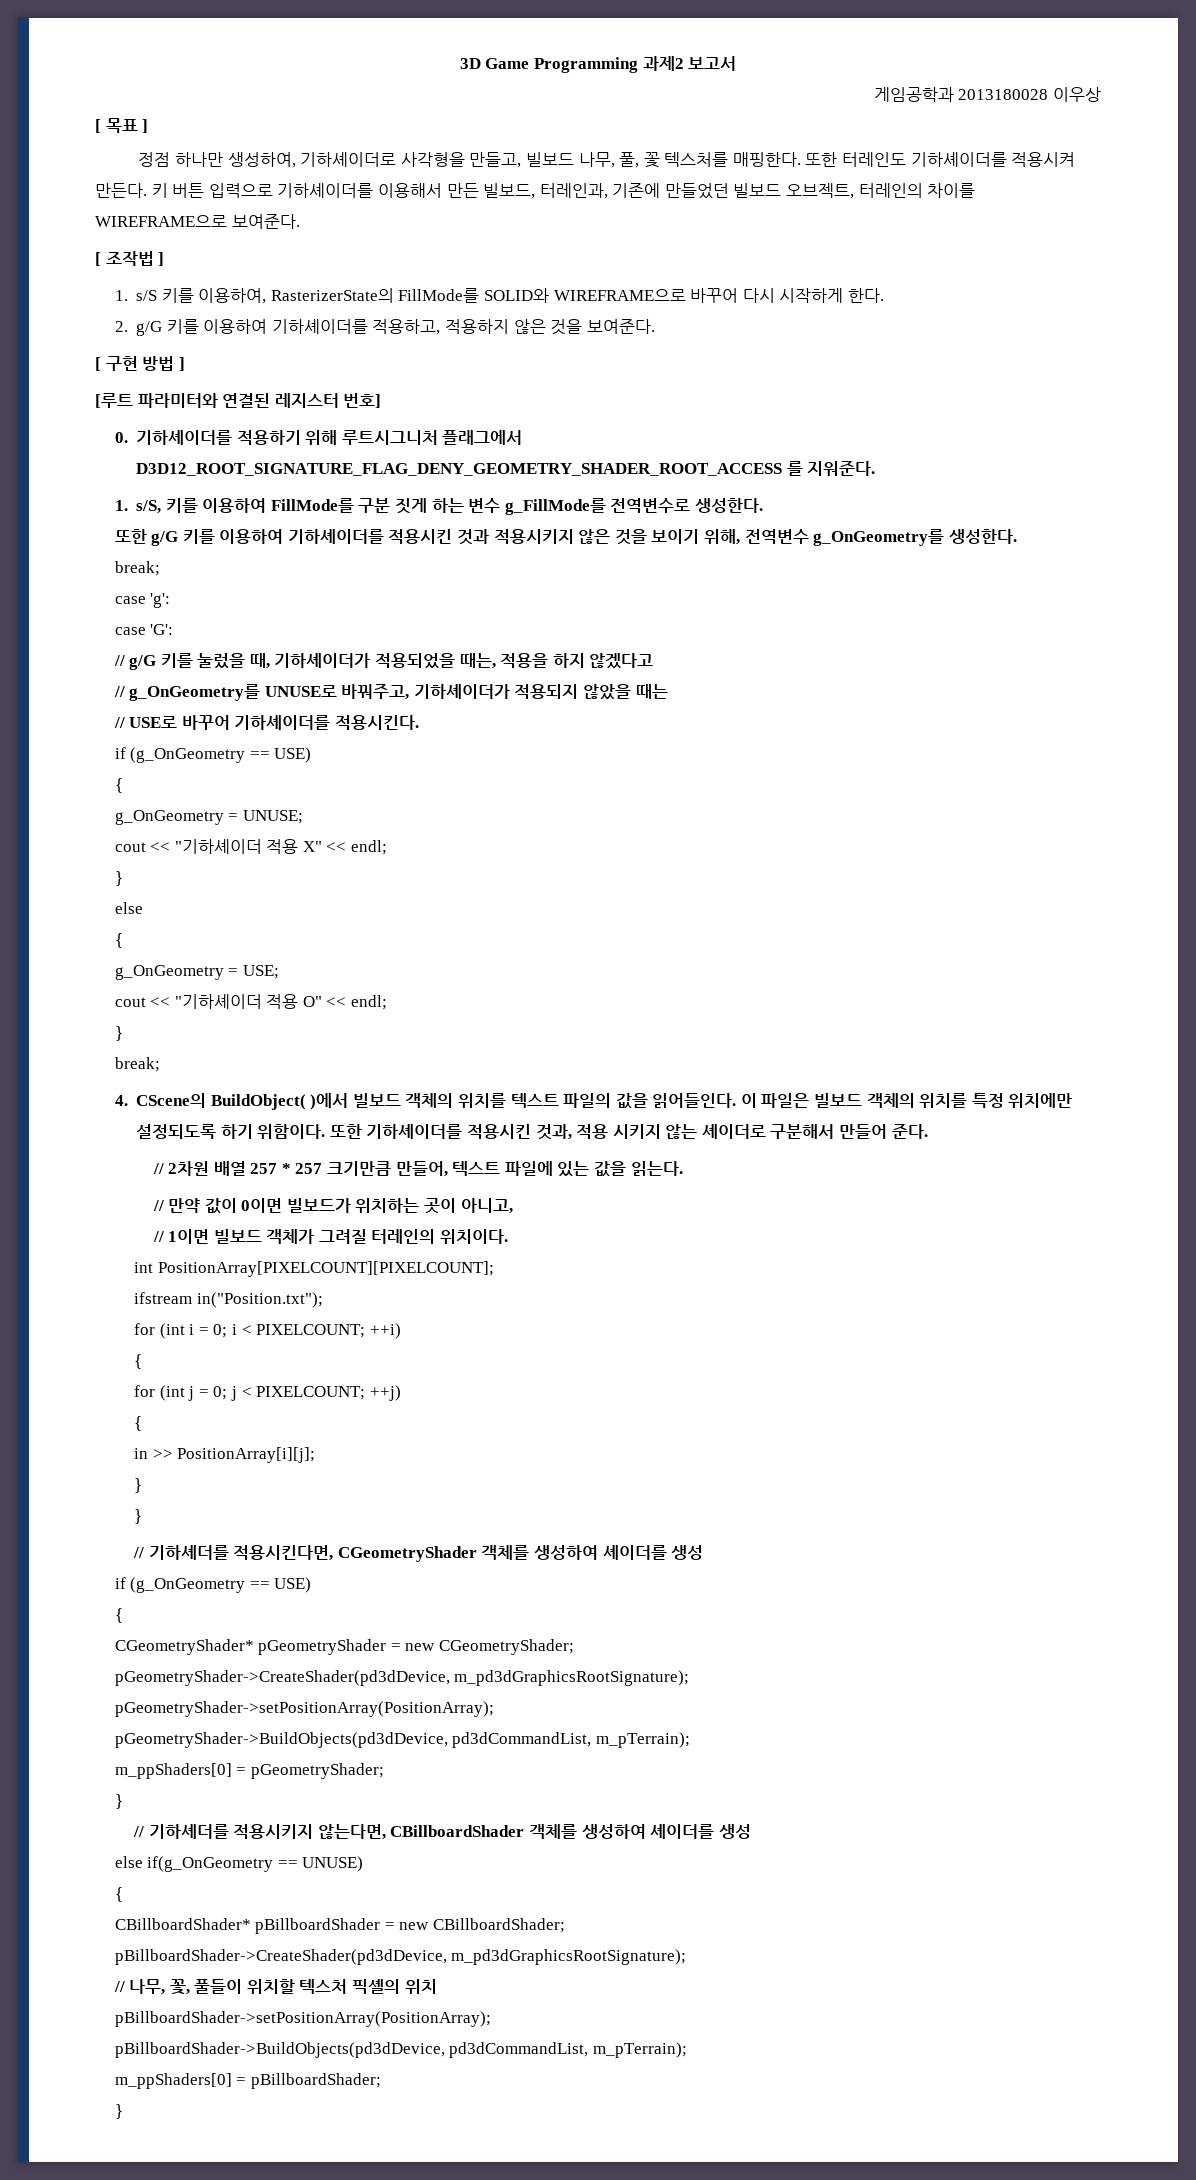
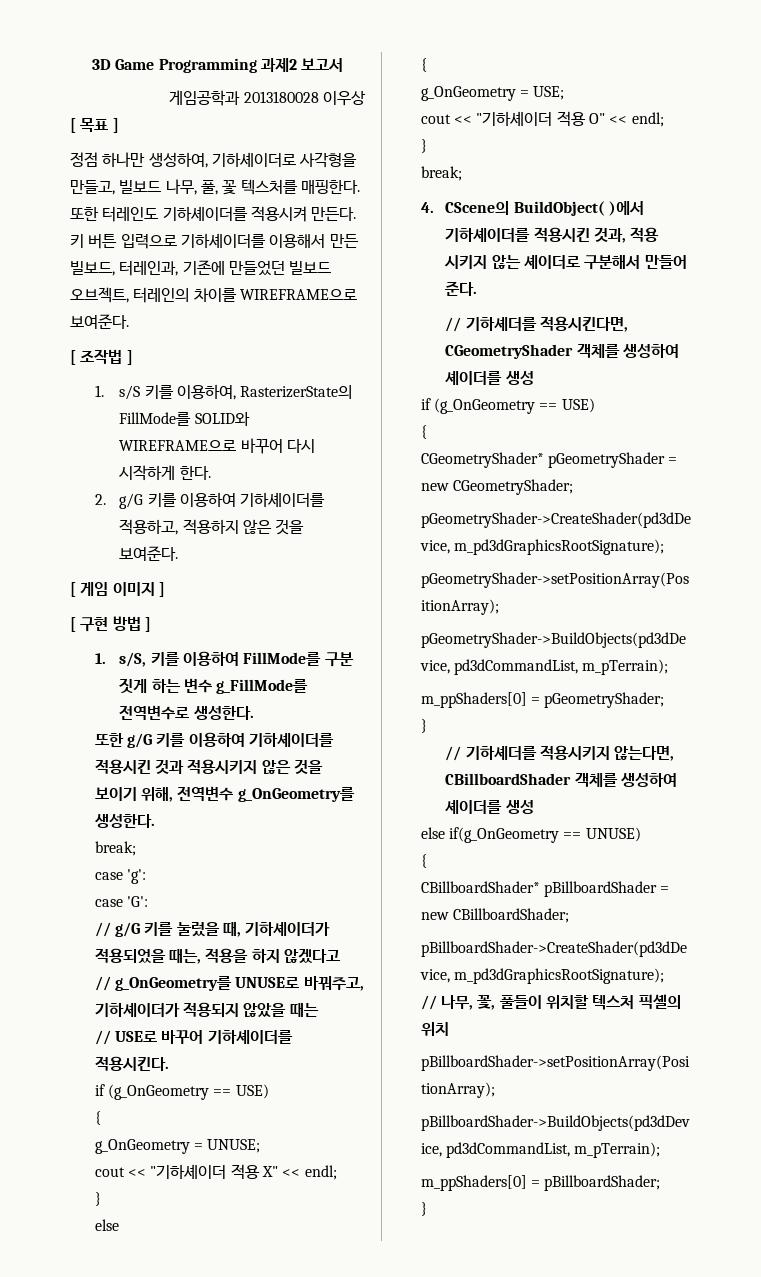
(655, 326) none -> [70,582,165,597] // [ 게임 이미지 ]
[95,393,382,408] [114,430,523,445] [136,461,876,476] // [루트 파라미터와 연결된 레지스터 번호] // 0. 기하셰이더를 적용하기 위해 루트시그니처 플래그에서 D3D12_ROOT_SIGNATURE_FLAG_DENY_GEOMETRY_SHADER_ROOT_ACCESS 를 지워준다. -> (151, 624) none
[352,1093,1073,1109] [136,1124,362,1139] 빌보드 객체의 위치를 텍스트 파일의 값을 읽어들인다. 이 파일은 빌보드 객체의 위치를 특정 위치에만 설정되도록 하기 위함이다. 또한 -> (645, 208) none
[152,1161,683,1177] [152,1198,513,1214] [152,1229,509,1244] [134,1261,494,1277] [134,1292,323,1308] [134,1323,401,1339] [134,1354,143,1369] [134,1385,401,1401] [134,1416,143,1431] [134,1447,316,1463] [134,1478,143,1493] [134,1509,143,1524] // // 2차원 배열 257 * 257 크기만큼 만들어, 텍스트 파일에 있는 값을 읽는다. // // 만약 값이 0이면 빌보드가 위치하는 곳이 아니고, // // 1이면 빌보드 객체가 그려질 터레인의 위치이다. // int PositionArray[PIXELCOUNT][PIXELCOUNT]; // ifstream in("Position.txt"); // for (int i = 0; i < PIXELCOUNT; ++i) // { // for (int j = 0; j < PIXELCOUNT; ++j) // { // in >> PositionArray[i][j]; // } // } -> (478, 288) none

